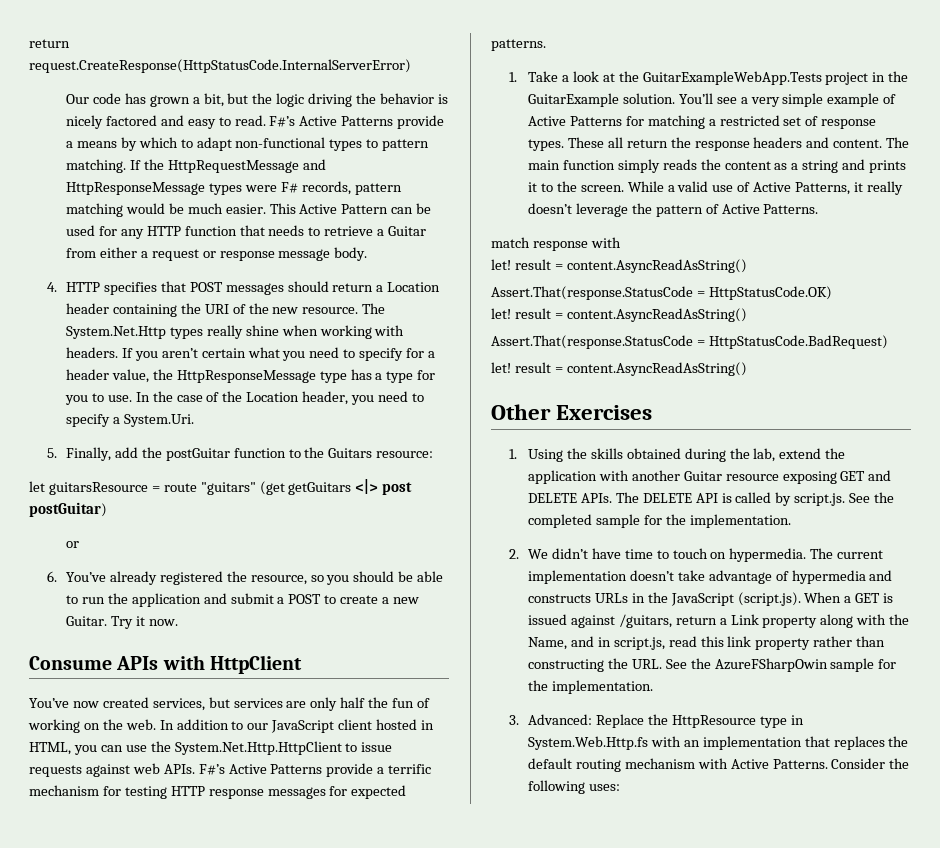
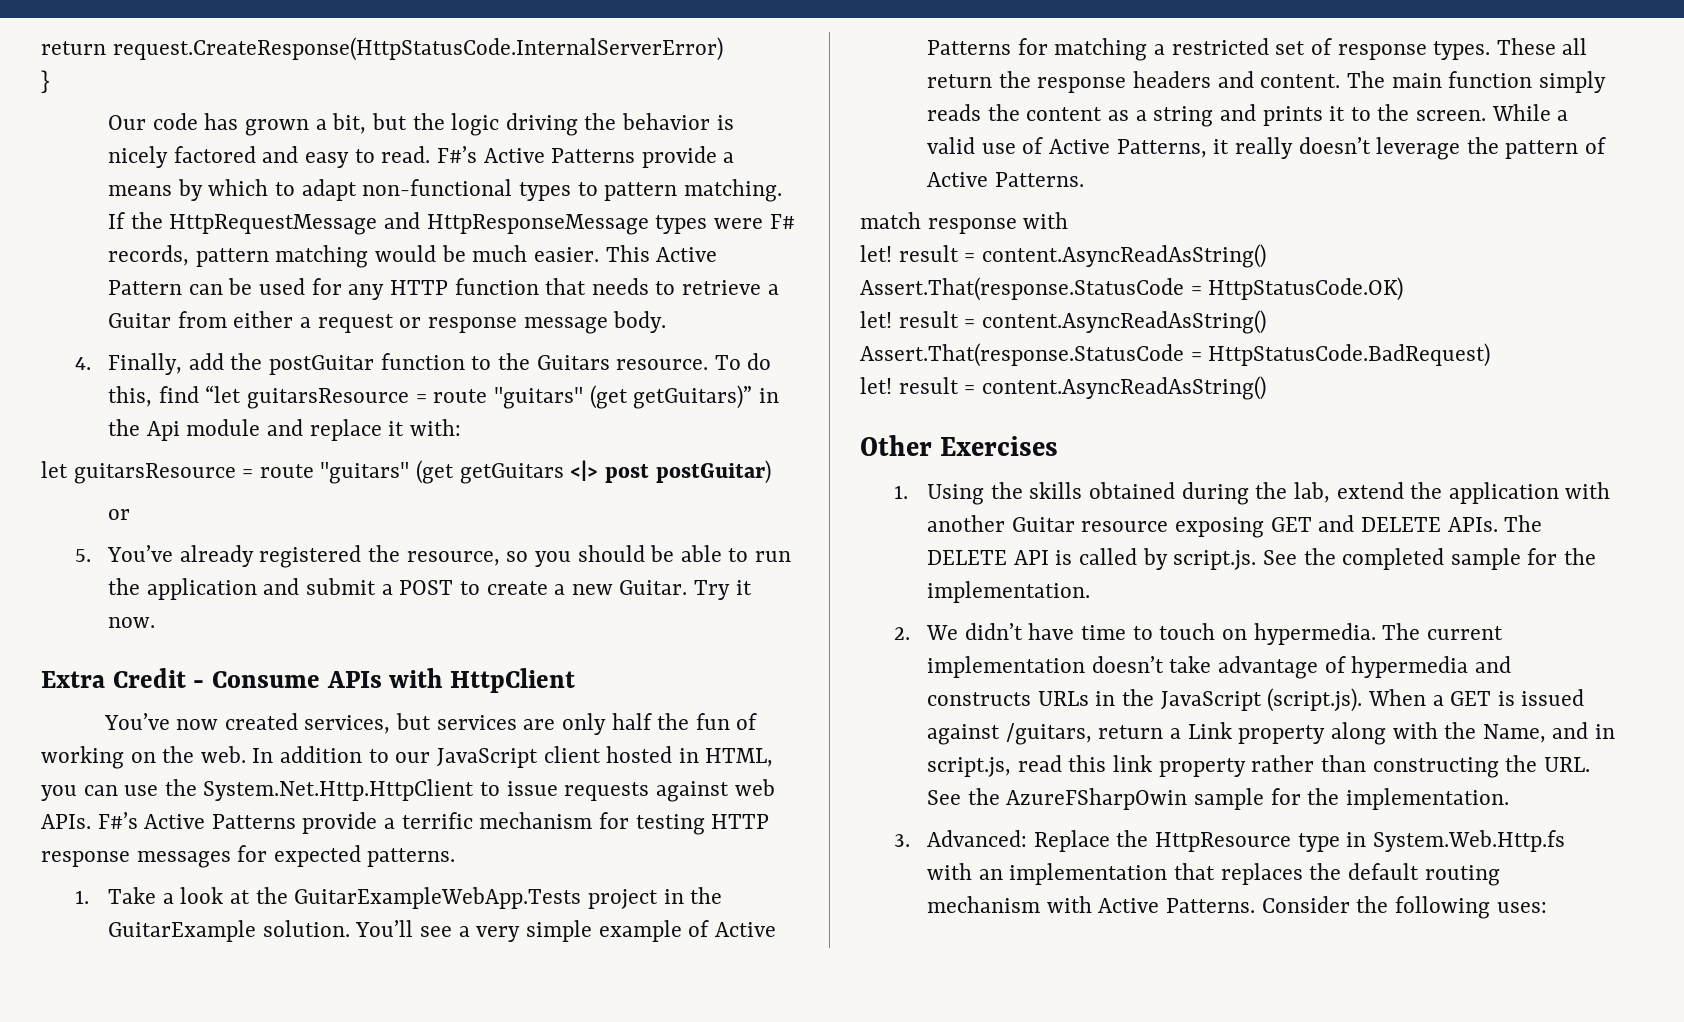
(411, 66) none -> [41,70,49,93] // }
[65,281,441,295] [65,303,386,317] [65,325,405,339] [65,347,436,361] [65,369,436,383] [64,391,424,405] [65,414,194,427] [47,448,58,458] HTTP specifies that POST messages should return a Location header containing the URI of the new resource. The System.Net.Http types really shine when working with headers. If you aren’t certain what you need to specify for a header value, the HttpResponseMessage type has a type for you to use. In the case of the Location header, you need to specify a System.Uri. // 5. -> (91, 363) none
[376,451,434,458] resource: -> [616,353,772,370] [108,385,779,409] [108,419,461,441] resource. To do this, find “let guitarsResource = route "guitars" (get getGuitars)” in the Api module and replace it with:
[47,571,58,582] 6. -> [74,549,91,562] 5.
(178, 622) none -> [41,668,205,688] Extra Credit -

